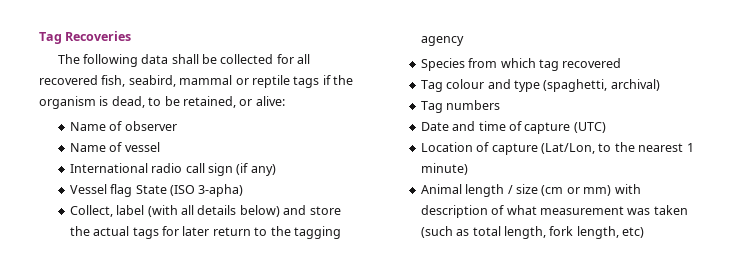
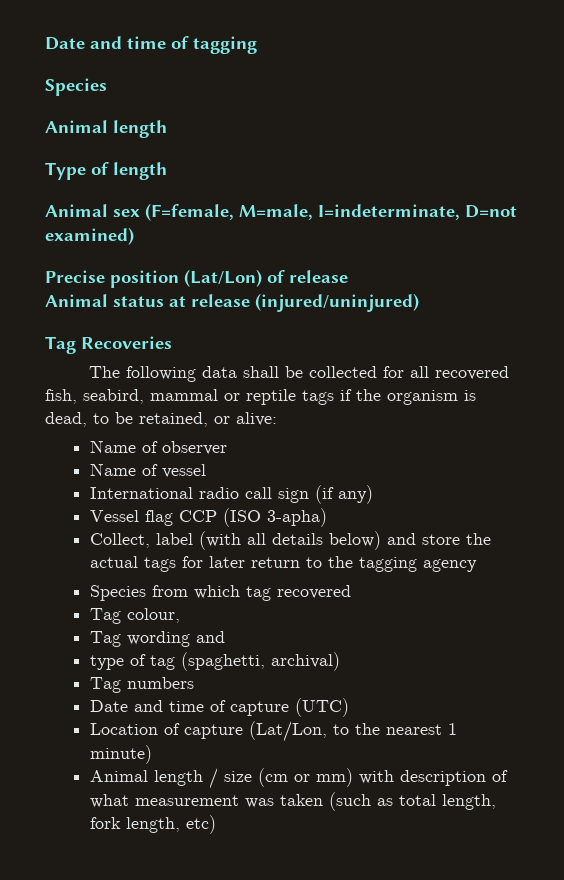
(39, 38) none -> [45,36,257,54] [45,78,107,96] [45,120,167,138] [45,162,167,180] [45,203,517,221] [45,227,134,245] [45,269,348,288] [45,293,419,312] Date and time of tagging // Species // Animal length // Type of length // Animal sex (F=female, M=male, I=indeterminate, D=not examined) // Precise position (Lat/Lon) of release // Animal status at release (injured/uninjured) //
[135,185,167,194] State -> [178,510,217,522] CCP
[446,79,541,92] colour and type -> [126,608,180,623] [89,631,225,647] [89,654,175,670] colour, // Tag wording and // type of tag

